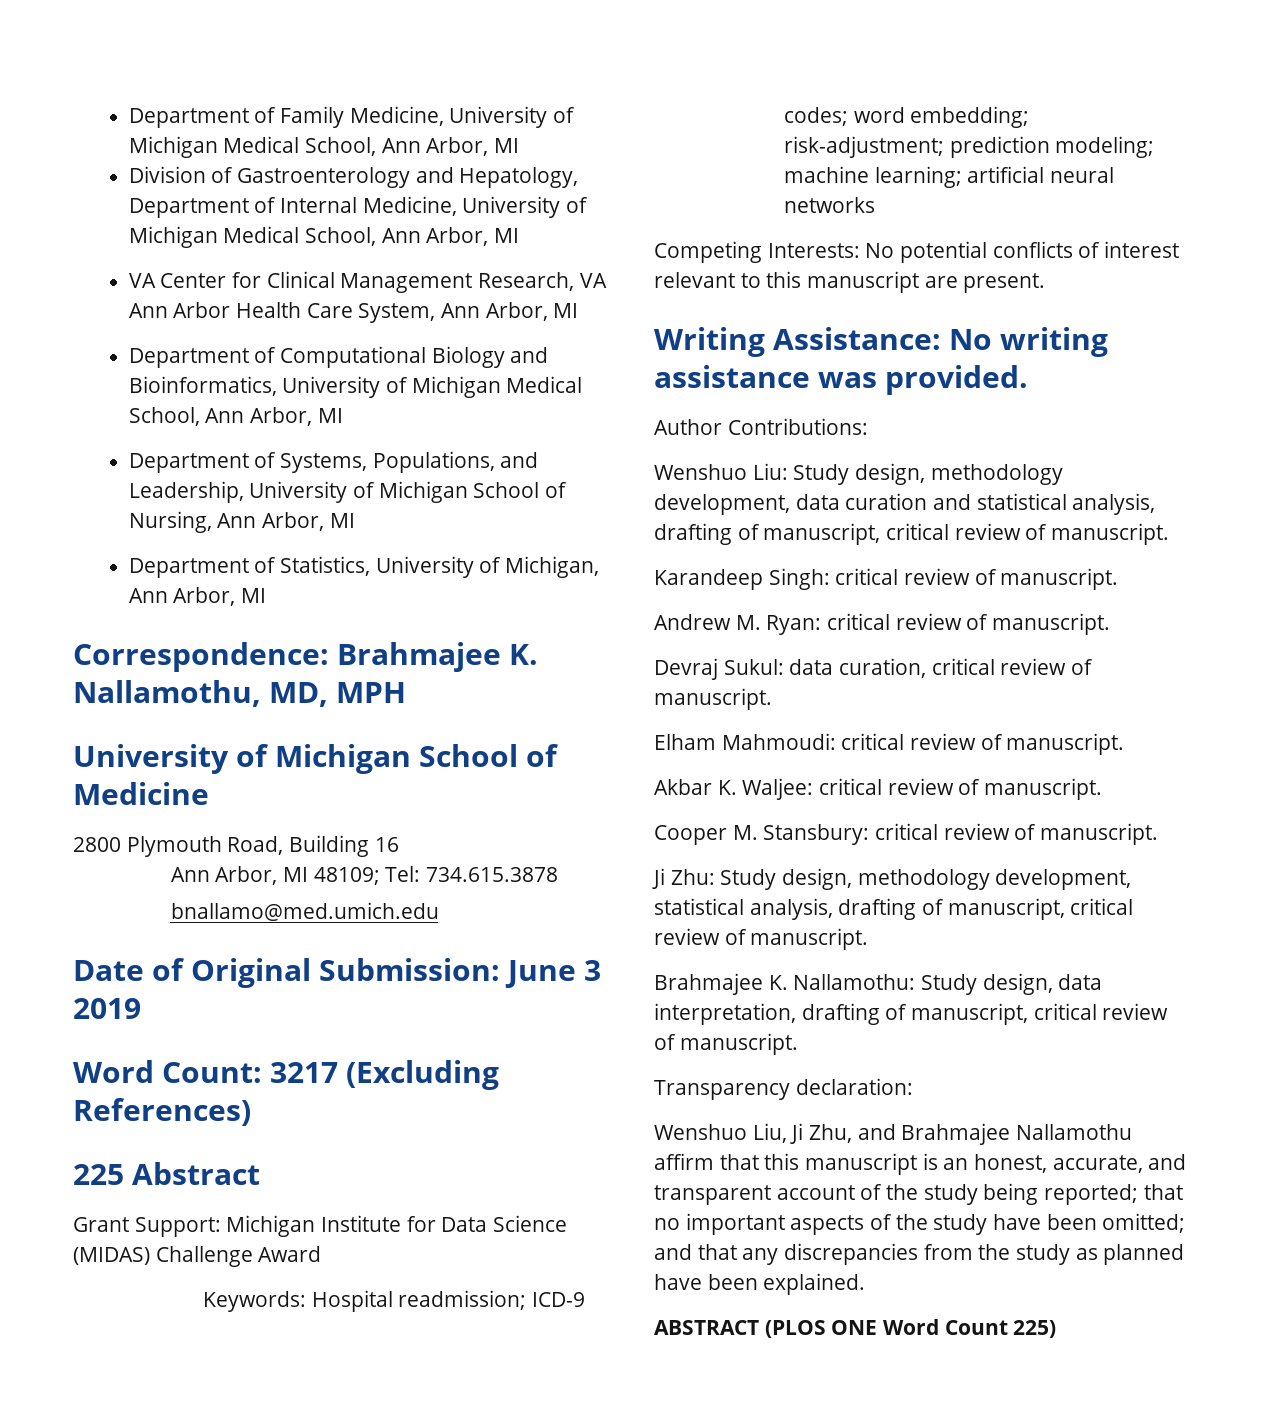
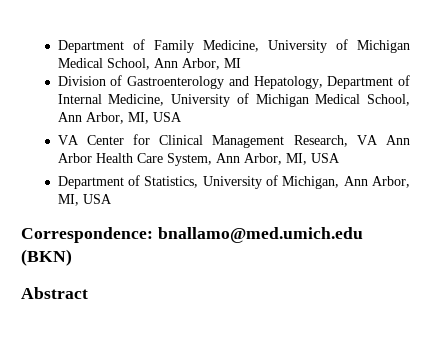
[493,228,519,243] MI -> [127,112,182,124] MI, USA
[553,303,579,318] [128,346,549,368] [128,376,583,398] [128,407,343,426] [128,451,539,473] [128,481,567,503] [128,511,355,533] MI // Department of Computational Biology and Bioinformatics, University of Michigan Medical School, Ann Arbor, MI // Department of Systems, Populations, and Leadership, University of Michigan School of Nursing, Ann Arbor, MI -> [285,153,340,165] MI, USA
[240,588,266,603] MI -> [57,194,112,206] MI, USA
[336,642,538,672] [73,680,406,707] [73,744,558,774] [73,782,209,805] [73,835,399,857] [170,866,558,885] [170,902,439,921] [73,958,601,988] [73,998,141,1019] [73,1060,499,1090] [73,1098,251,1126] [73,1162,260,1185] [73,1215,568,1237] [73,1246,322,1267] [202,1290,586,1312] [783,106,1030,128] [783,136,1155,158] [783,166,1115,188] [783,197,875,213] [654,241,1180,263] [654,271,1046,293] [654,327,1108,357] [654,365,1028,395] [654,418,868,435] [654,463,1063,485] [654,493,1156,515] [654,523,1170,545] [654,568,1119,590] [654,613,1111,635] [654,658,1094,680] [654,688,772,710] [654,733,1125,755] [654,778,1103,800] [654,823,1159,845] [652,868,1132,890] [654,898,1134,920] [654,928,869,950] [654,973,1103,995] [654,1003,1169,1025] [654,1033,798,1055] [654,1078,913,1100] [654,1123,1133,1145] [654,1153,1187,1175] [654,1183,1183,1205] [654,1213,1186,1235] [654,1243,1185,1265] [654,1273,866,1295] [654,1319,1057,1338] Brahmajee K. Nallamothu, MD, MPH // University of Michigan School of Medicine // 2800 Plymouth Road, Building 16 // Ann Arbor, MI 48109; Tel: 734.615.3878 // bnallamo@med.umich.edu // Date of Original Submission: June 3 2019 // Word Count: 3217 (Excluding References) // 225 Abstract // Grant Support: Michigan Institute for Data Science (MIDAS) Challenge Award // Keywords: Hospital readmission; ICD-9 codes; word embedding; risk-adjustment; prediction modeling; machine learning; artificial neural networks // Competing Interests: No potential conflicts of interest relevant to this manuscript are present. // Writing Assistance: No writing assistance was provided. // Author Contributions: // Wenshuo Liu: Study design, methodology development, data curation and statistical analysis, drafting of manuscript, critical review of manuscript. // Karandeep Singh: critical review of manuscript. // Andrew M. Ryan: critical review of manuscript. // Devraj Sukul: data curation, critical review of manuscript. // Elham Mahmoudi: critical review of manuscript. // Akbar K. Waljee: critical review of manuscript. // Cooper M. Stansbury: critical review of manuscript. // Ji Zhu: Study design, methodology development, statistical analysis, drafting of manuscript, critical review of manuscript. // Brahmajee K. Nallamothu: Study design, data interpretation, drafting of manuscript, critical review of manuscript. // Transparency declaration: // Wenshuo Liu, Ji Zhu, and Brahmajee Nallamothu affirm that this manuscript is an honest, accurate, and transparent account of the study being reported; that no important aspects of the study have been omitted; and that any discrepancies from the study as planned have been explained. // ABSTRACT (PLOS ONE Word Count 225) -> [157,227,363,243] [21,249,72,266] [21,287,88,299] bnallamo@med.umich.edu (BKN) // Abstract

